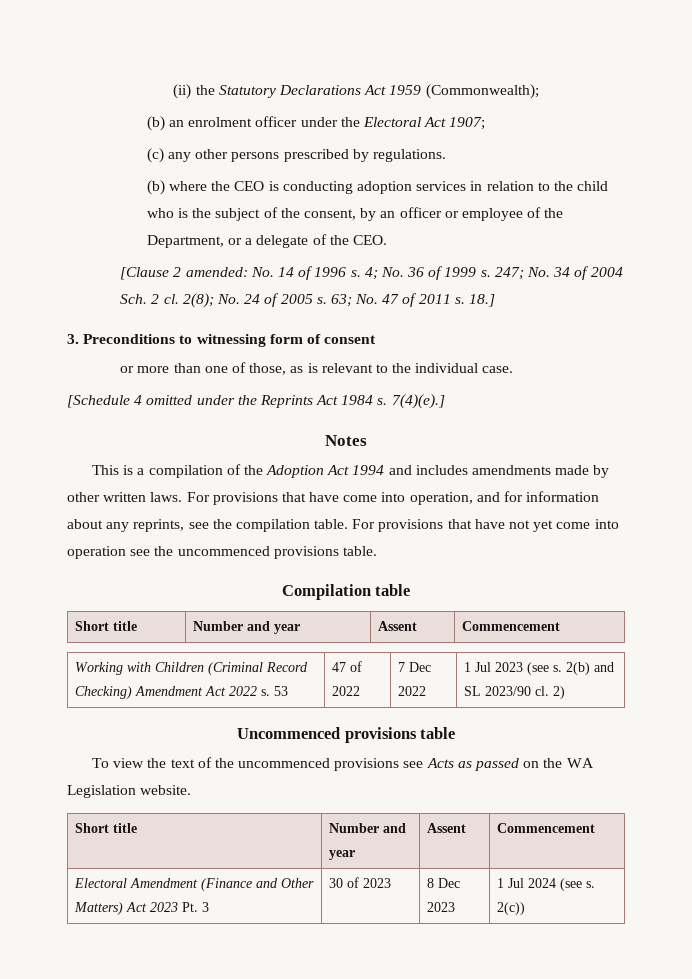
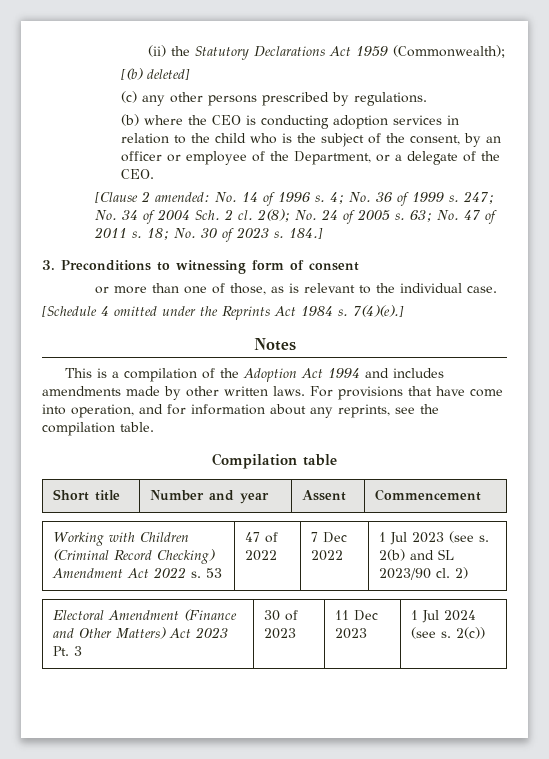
[146,116,486,131] (b) an enrolment officer under the Electoral Act 1907; -> [121,68,191,80] [(b) deleted]
[468,294,495,307] 18.] -> [146,227,323,242] 18; No. 30 of 2023 s. 184.]
[352,519,619,532] [67,546,377,559] For provisions that have not yet come into operation see the uncommenced provisions table. -> (154, 427) none
[237,727,455,743] [91,757,594,771] [67,785,192,798] [75,823,138,833] [329,823,407,833] [329,850,356,860] [427,823,467,833] [497,823,596,833] // Uncommenced provisions table // To view the text of the uncommenced provisions see Acts as passed on the WA Legislation website. // Short title | Number and year | Assent | Commencement -> (468, 573) none
[427,878,435,888] 8 -> [334,610,349,620] 11

